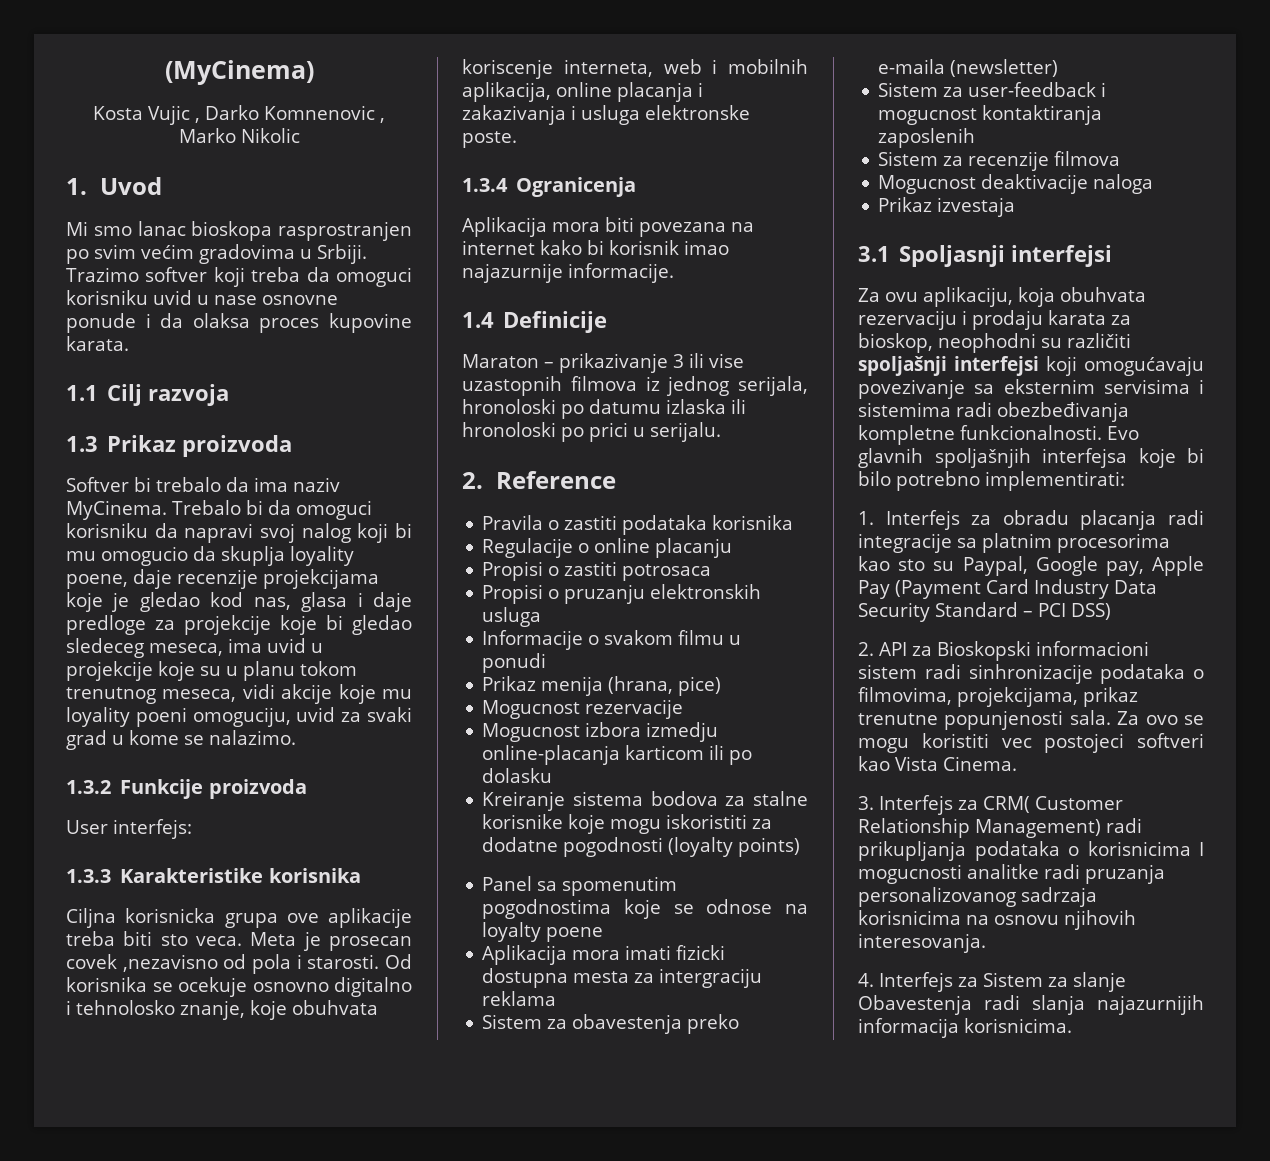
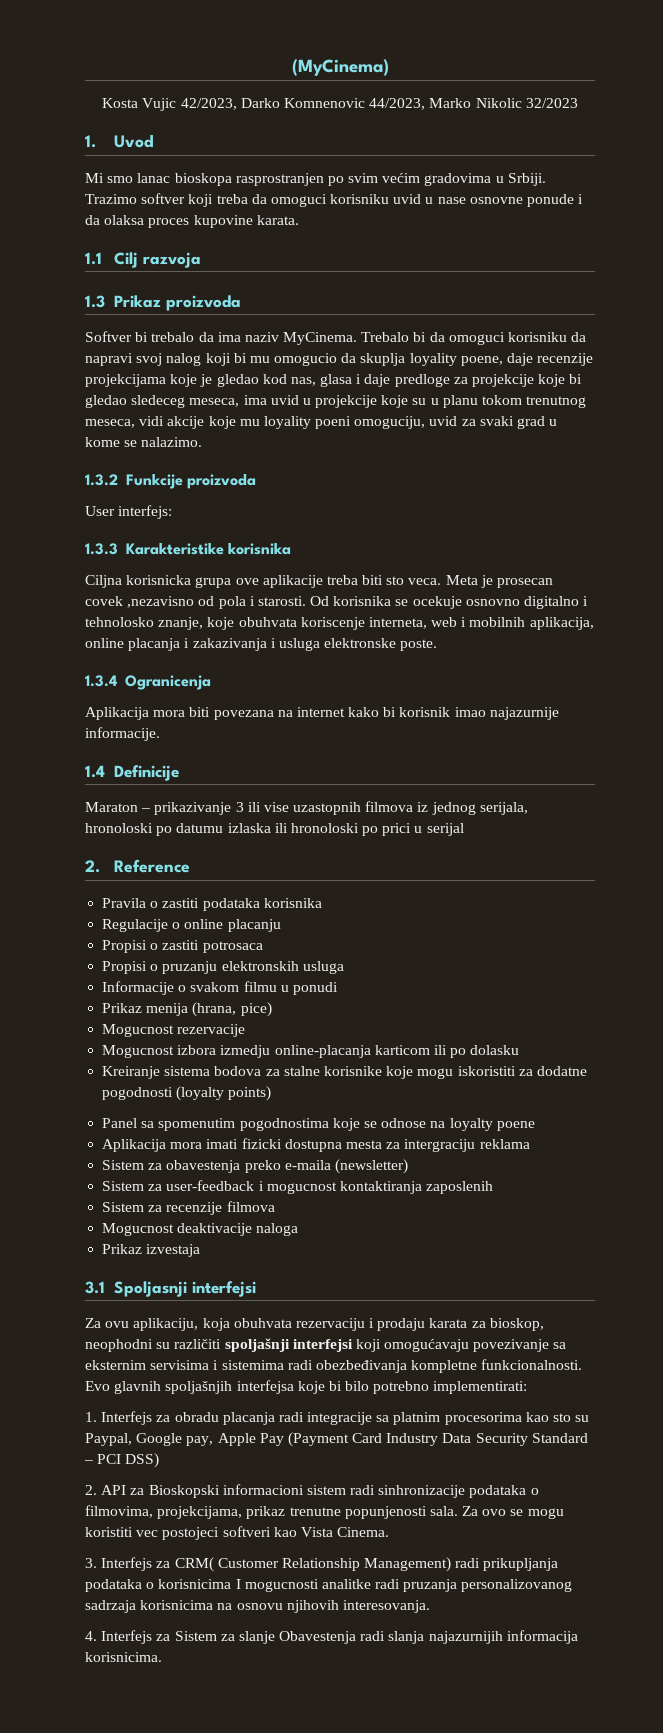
[195,118,200,123] , -> [180,98,237,110] 42/2023,
[380,118,385,123] , -> [369,98,426,110] 44/2023,
(300, 135) none -> [525,98,578,108] 32/2023
[650,422,721,442] serijalu. -> [426,823,464,836] serijal

